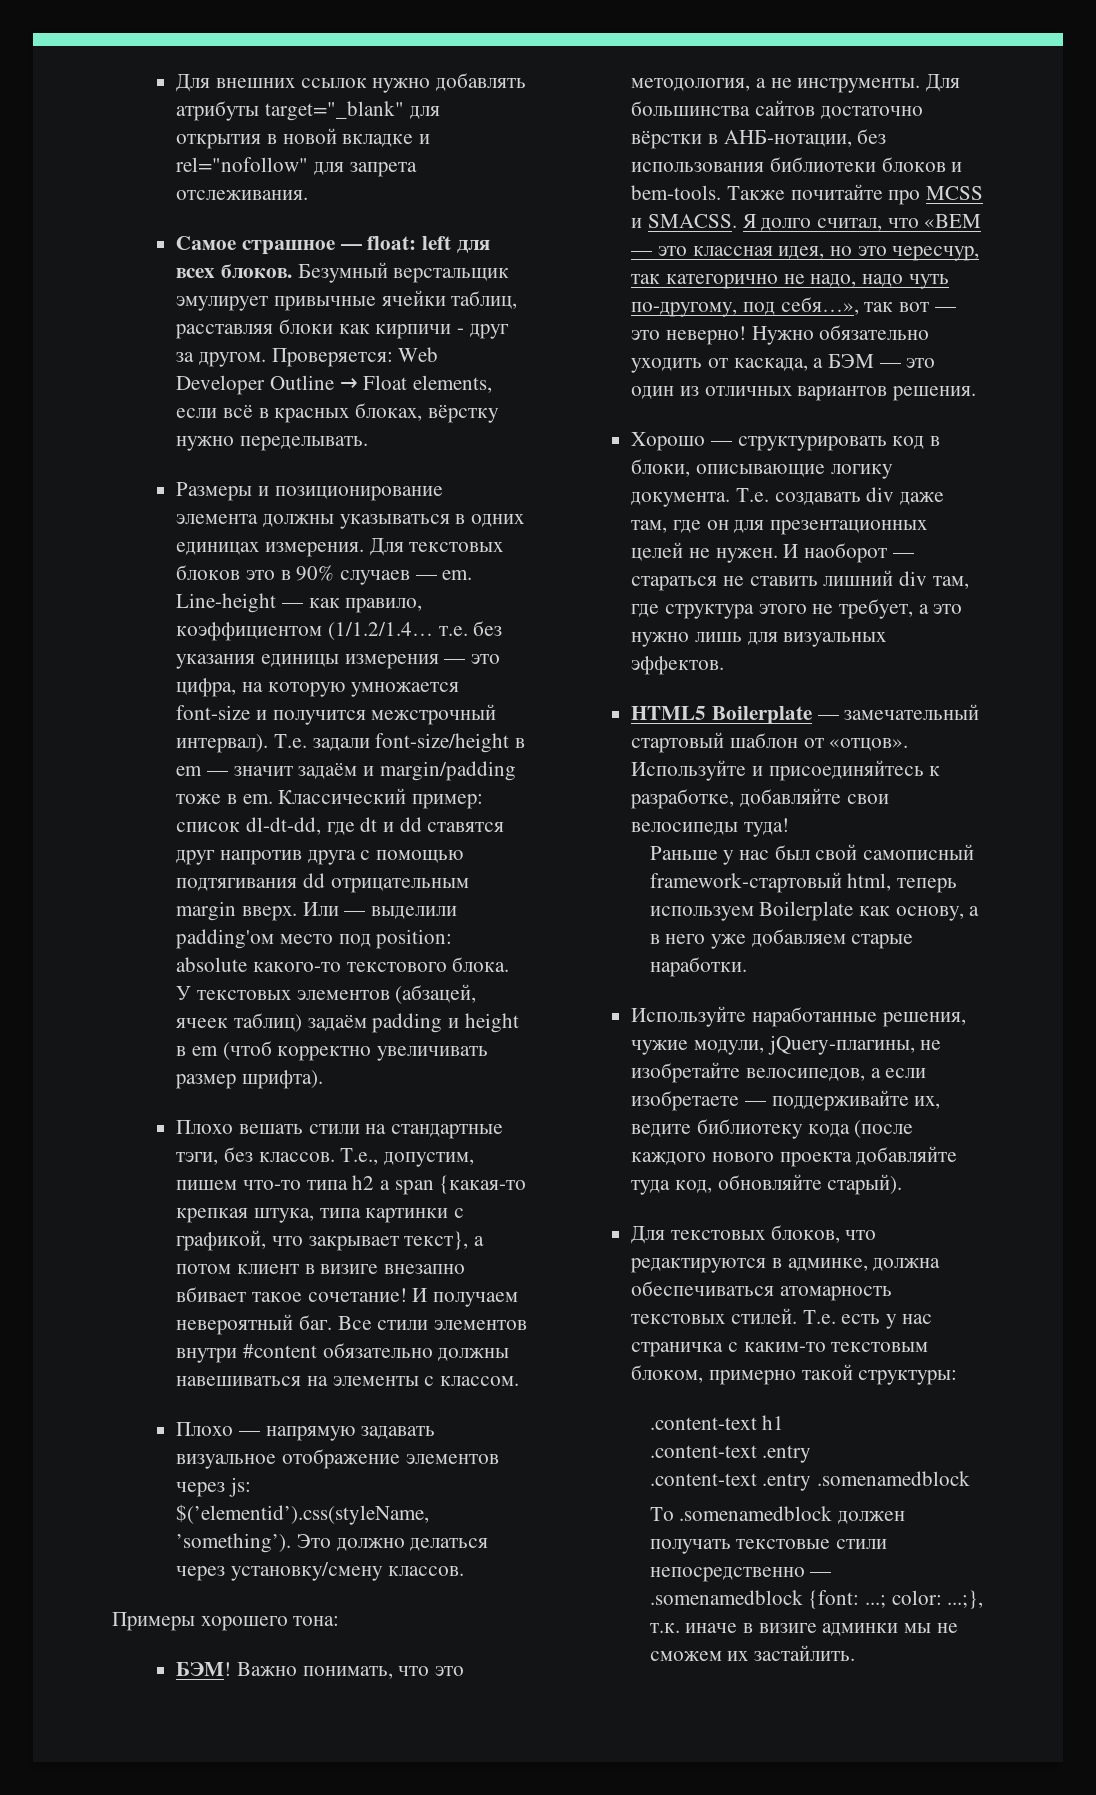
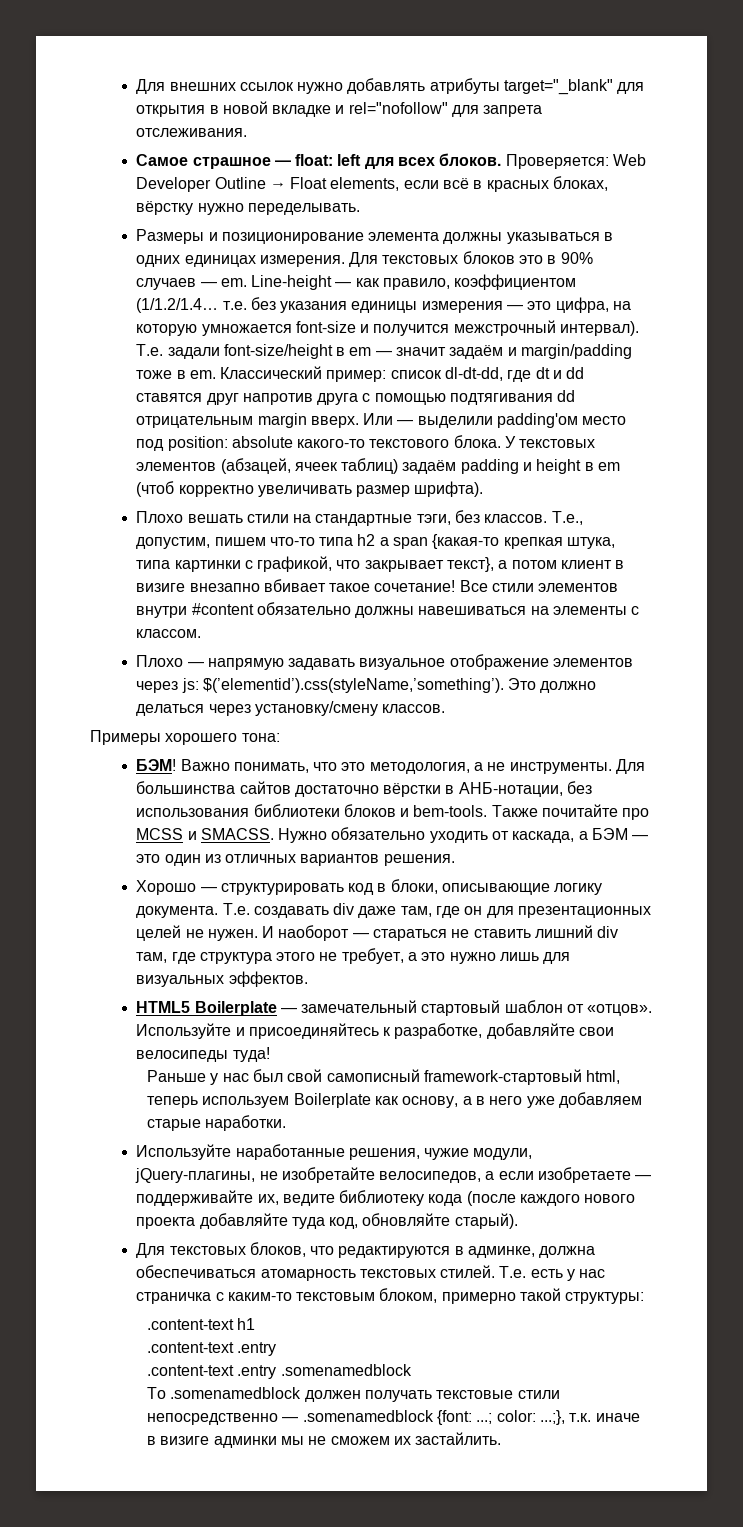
[297,262,510,283] [176,290,518,311] [175,319,509,339] [176,352,267,367] Безумный верстальщик эмулирует привычные ячейки таблиц, расставляя блоки как кирпичи - друг за другом. -> (502, 159) none
[412,1288,519,1307] [176,1314,333,1335] И получаем невероятный баг. -> (456, 586) none
[742,214,982,231] [631,246,980,261] [631,274,949,289] [631,297,956,317] [631,326,747,345] Я долго считал, что «BEM — это классная идея, но это чересчур, так категорично не надо, надо чуть по-другому, под себя…», так вот — это неверно! -> (274, 834) none

